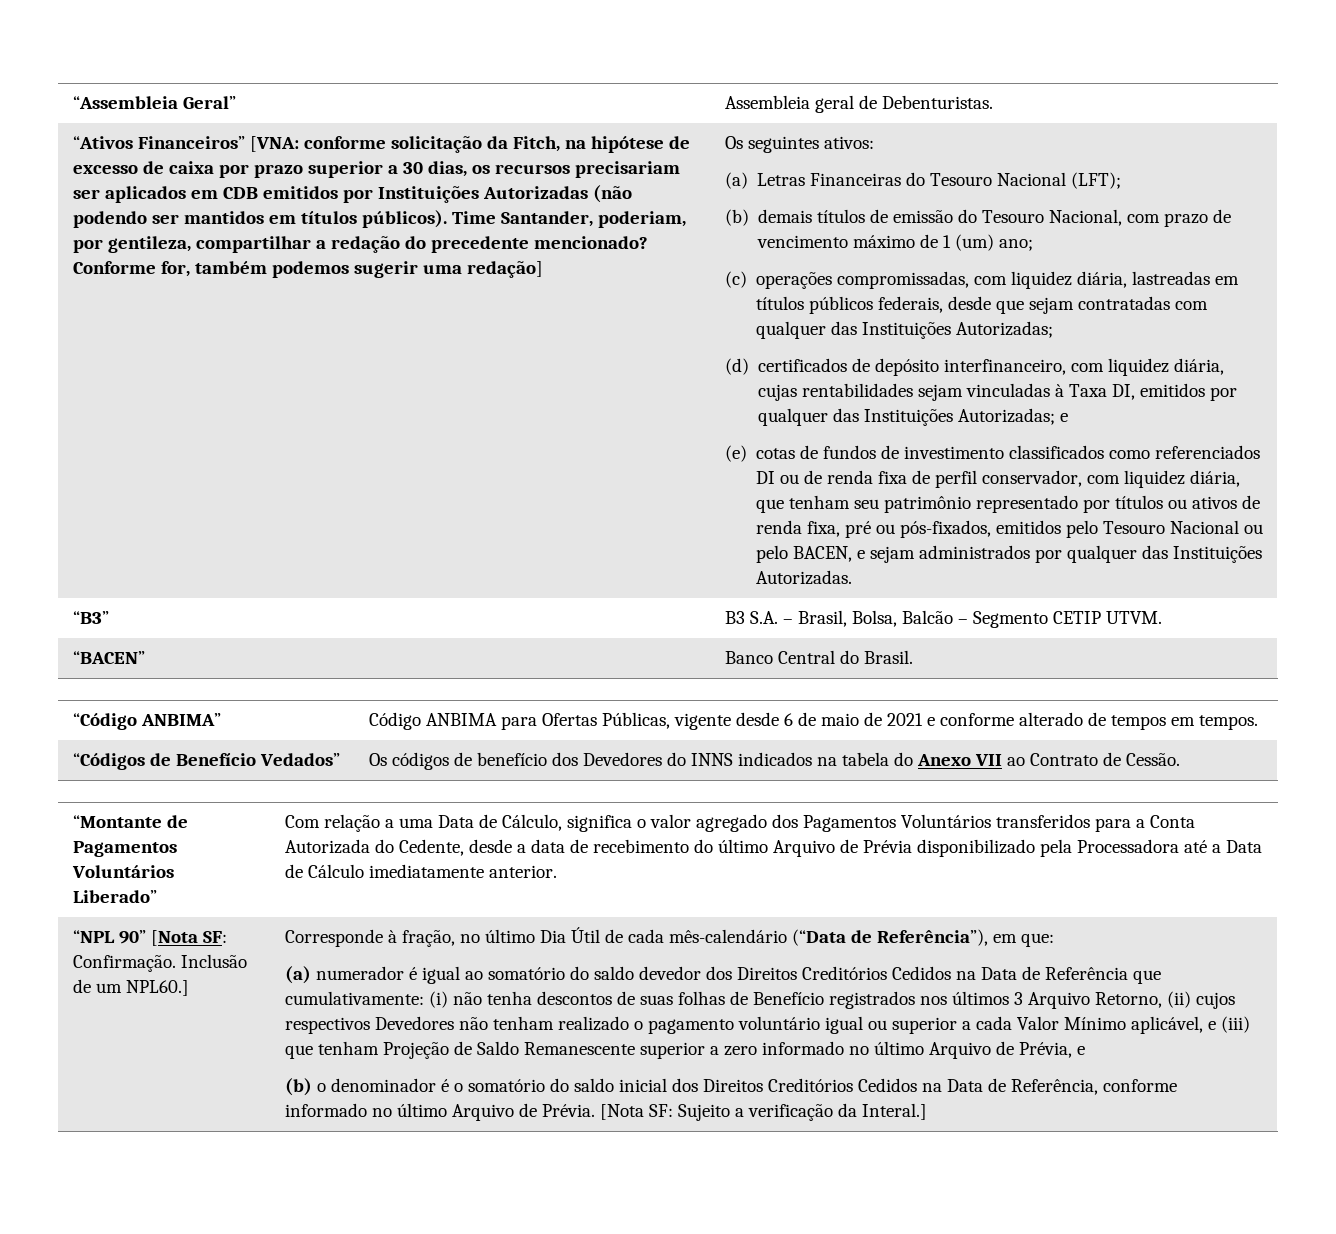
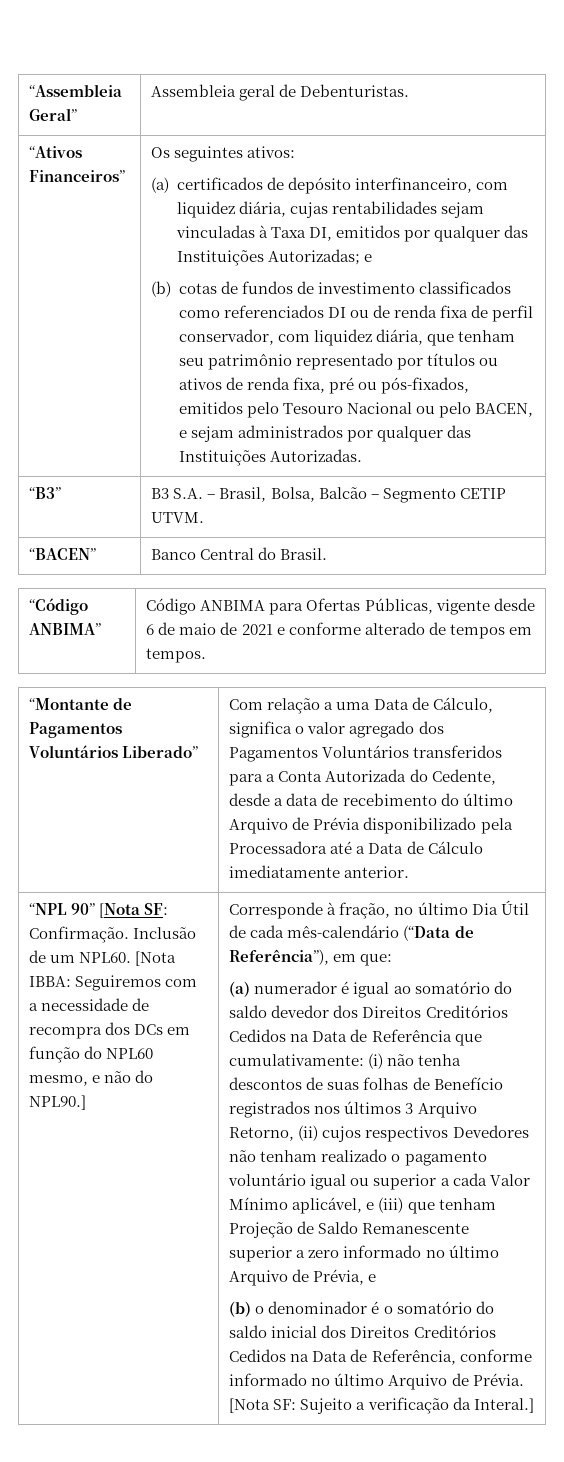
[249,136,690,153] [72,161,680,178] [72,185,632,203] [72,210,686,228] [72,236,648,253] [72,261,543,278] [724,136,874,153] [724,172,1121,189] [724,209,1231,227] [756,234,1033,251] [724,271,1239,289] [755,296,1208,314] [755,321,1053,339] [724,358,749,375] [VNA: conforme solicitação da Fitch, na hipótese de excesso de caixa por prazo superior a 30 dias, os recursos precisariam ser aplicados em CDB emitidos por Instituições Autorizadas (não podendo ser mantidos em títulos públicos). Time Santander, poderiam, por gentileza, compartilhar a redação do precedente mencionado? Conforme for, também podemos sugerir uma redação] | Os seguintes ativos: // (a) Letras Financeiras do Tesouro Nacional (LFT); // (b) demais títulos de emissão do Tesouro Nacional, com prazo de vencimento máximo de 1 (um) ano; // (c) operações compromissadas, com liquidez diária, lastreadas em títulos públicos federais, desde que sejam contratadas com qualquer das Instituições Autorizadas; // (d) -> [151,146,296,162] [151,177,170,193] | Os seguintes ativos: // (a)
[724,445,747,462] (e) -> [151,281,172,297] (b)
[72,753,340,770] [368,752,1180,770] // “Códigos de Benefício Vedados” | Os códigos de benefício dos Devedores do INNS indicados na tabela do Anexo VII ao Contrato de Cessão. -> (207, 655) none
[125,980,189,996] NPL60.] -> [79,951,177,966] [29,975,198,991] [29,998,150,1011] [29,1022,191,1039] [29,1046,154,1063] [29,1070,154,1086] [29,1095,87,1110] NPL60. [Nota IBBA: Seguiremos com a necessidade de recompra dos DCs em função do NPL60 mesmo, e não do NPL90.]

